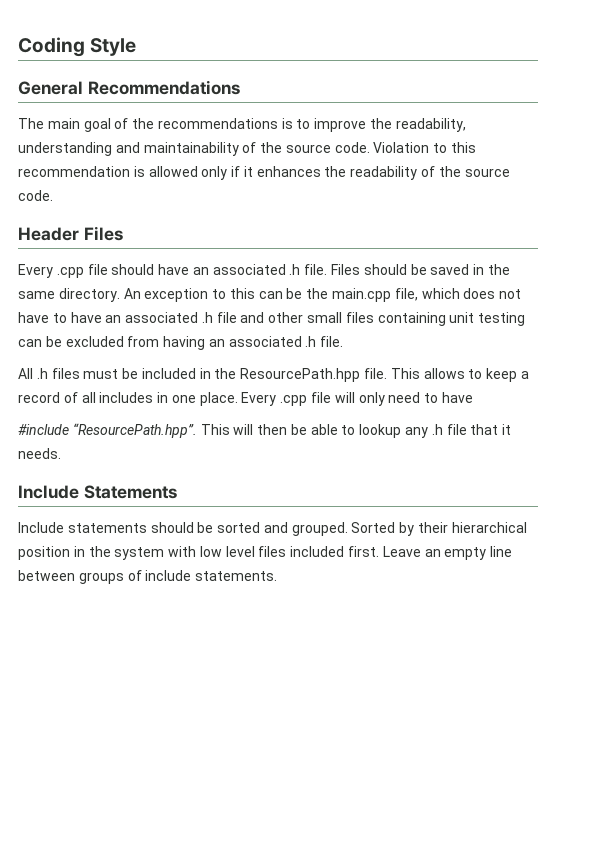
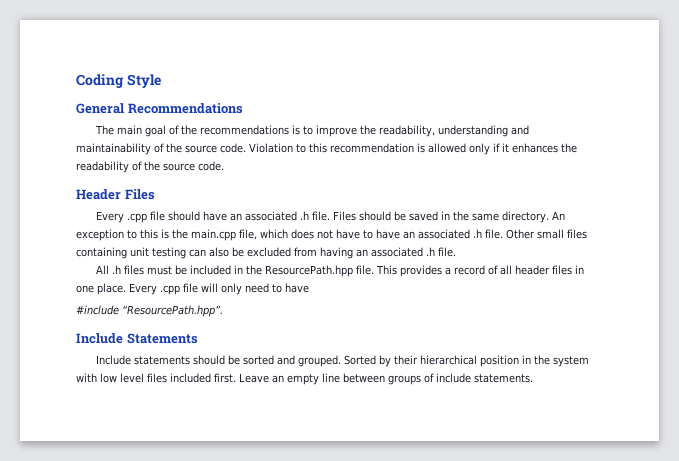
[258,288,303,299] can be -> [161,229,169,239] is
[216,312,304,323] file and other -> [485,229,535,239] file. Other
(42, 343) none -> [209,247,229,257] also
[423,368,518,382] allows to keep -> [400,265,443,277] provides
[99,392,154,403] includes -> [515,265,573,275] header files
[200,424,512,438] [18,448,61,459] This will then be able to lookup any .h file that it needs. -> (223, 311) none

